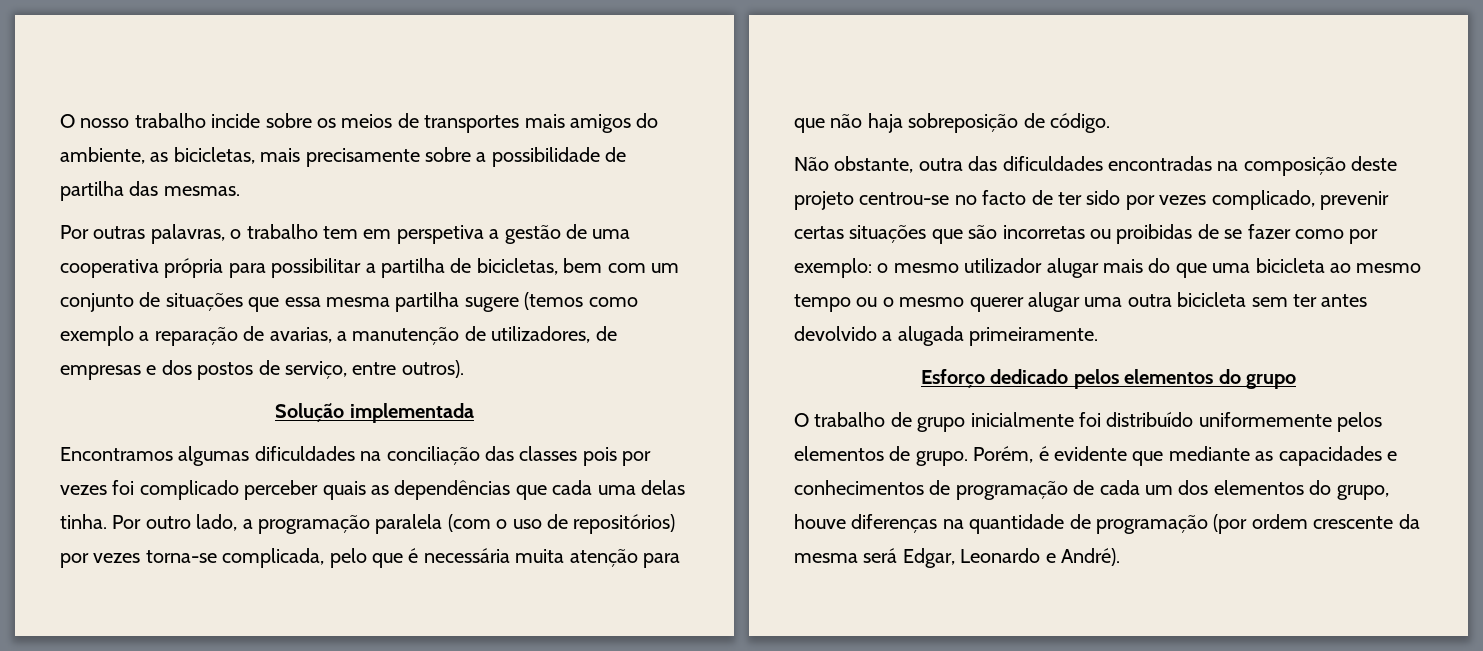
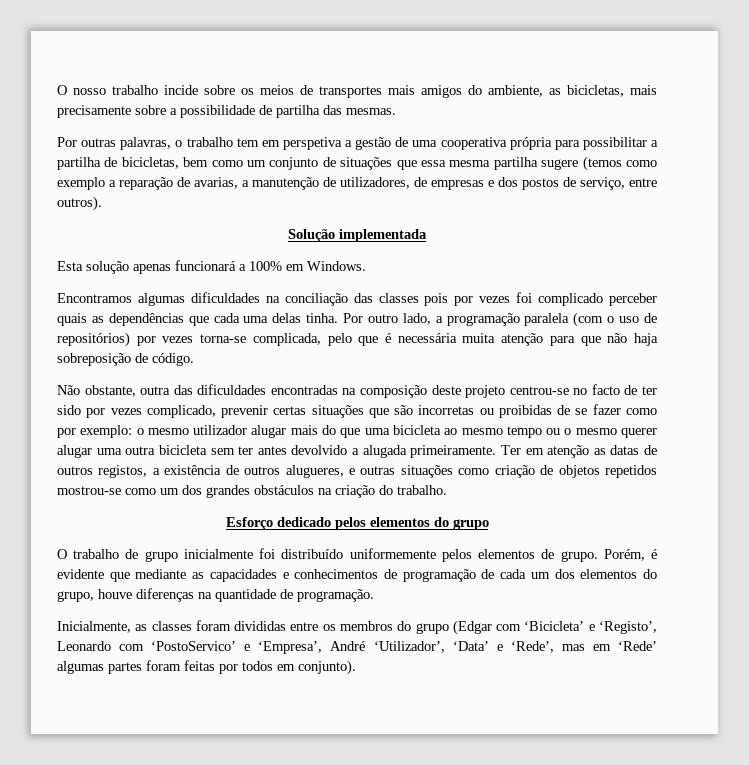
[607,263,646,273] com -> [211,160,243,167] como
(474, 413) none -> [57,260,366,274] // Esta solução apenas funcionará a 100% em Windows.
(1099, 336) none -> [500,445,657,458] [57,465,658,478] [57,485,447,498] Ter em atenção as datas de outros registos, a existência de outros alugueres, e outras situações como criação de objetos repetidos mostrou-se como um dos grandes obstáculos na criação do trabalho.
[1096,514,1420,534] [794,548,1120,568] programação (por ordem crescente da mesma será Edgar, Leonardo e André). -> [297,589,374,602] [57,620,657,635] [57,641,657,654] [57,660,356,675] programação. // Inicialmente, as classes foram divididas entre os membros do grupo (Edgar com ‘Bicicleta’ e ‘Registo’, Leonardo com ‘PostoServico’ e ‘Empresa’, André ‘Utilizador’, ‘Data’ e ‘Rede’, mas em ‘Rede’ algumas partes foram feitas por todos em conjunto).

